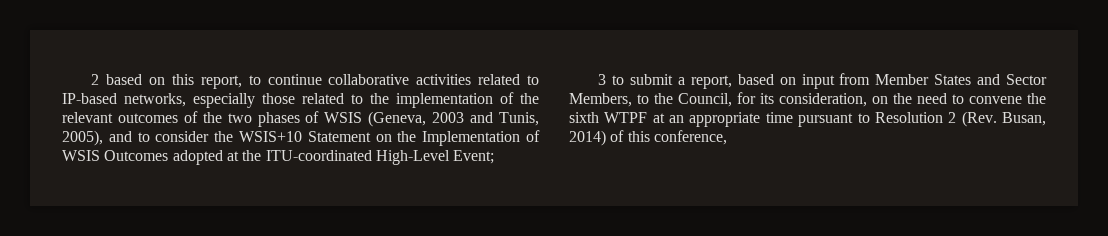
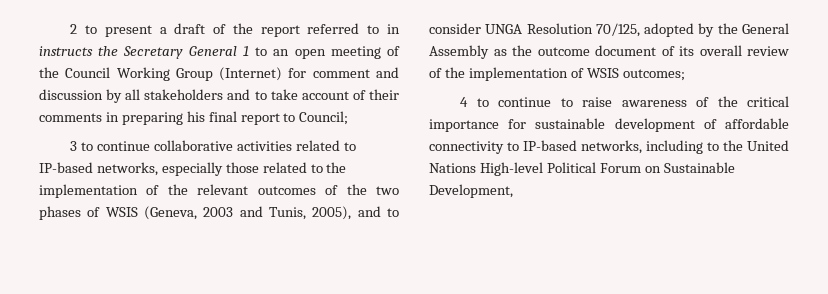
[91,74,242,89] 2 based on this report, -> [70,23,400,37] [39,46,401,59] [39,67,399,81] [39,89,399,103] [39,111,349,125] [70,141,78,151] 2 to present a draft of the report referred to in instructs the Secretary General 1 to an open meeting of the Council Working Group (Internet) for comment and discussion by all stakeholders and to take account of their comments in preparing his final report to Council; // 3
[214,130,541,146] [62,150,495,165] [598,73,1047,89] [569,92,1046,107] [569,111,1046,127] [569,130,727,146] the WSIS+10 Statement on the Implementation of WSIS Outcomes adopted at the ITU-coordinated High-Level Event; // 3 to submit a report, based on input from Member States and Sector Members, to the Council, for its consideration, on the need to convene the sixth WTPF at an appropriate time pursuant to Resolution 2 (Rev. Busan, 2014) of this conference, -> [485,23,789,37] [429,45,789,59] [429,67,685,81] [460,96,789,107] [429,118,789,132] [429,140,789,154] [429,162,735,176] [429,184,513,198] UNGA Resolution 70/125, adopted by the General Assembly as the outcome document of its overall review of the implementation of WSIS outcomes; // 4 to continue to raise awareness of the critical importance for sustainable development of affordable connectivity to IP-based networks, including to the United Nations High-level Political Forum on Sustainable Development,

